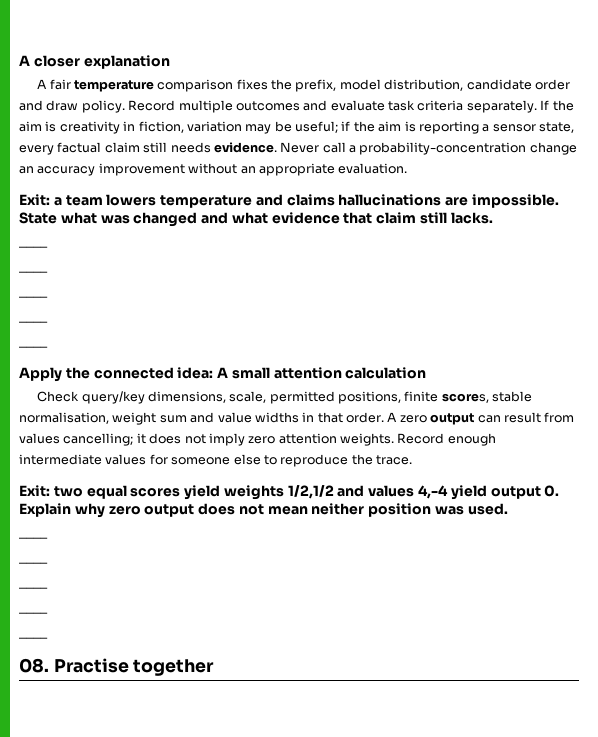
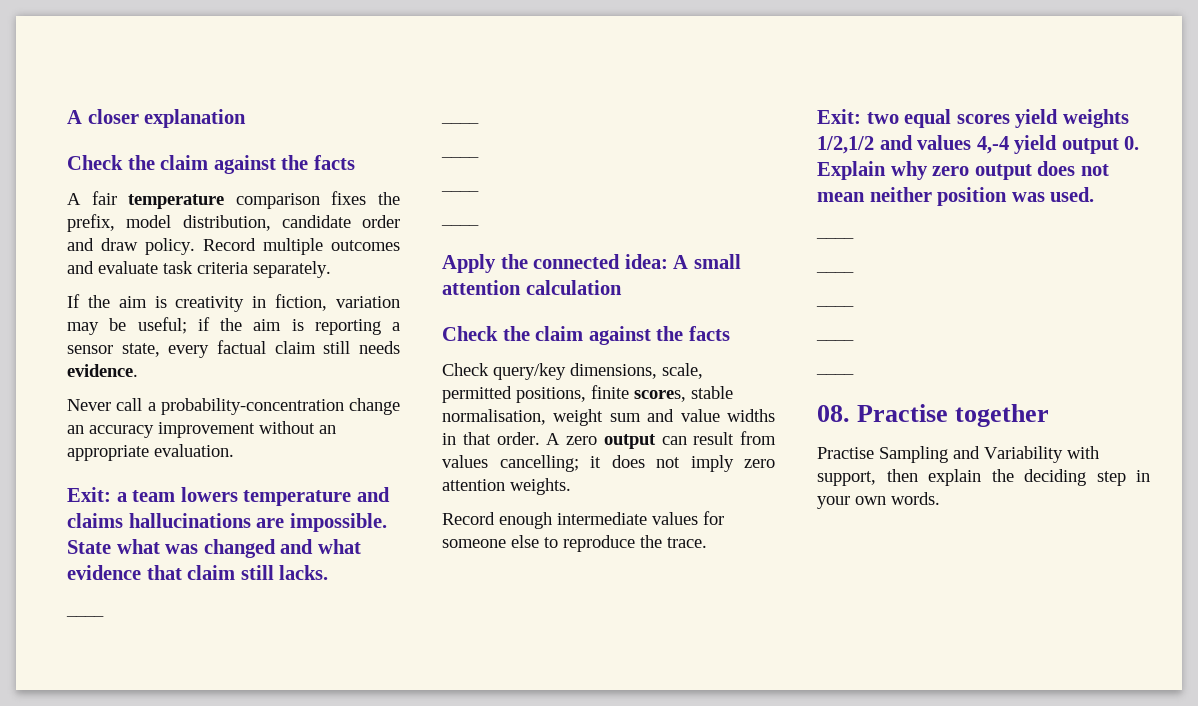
(170, 62) none -> [67,155,355,174] // Check the claim against the facts
(537, 106) none -> (331, 269) //
(277, 147) none -> (138, 370) //
(427, 373) none -> [442,326,730,345] // Check the claim against the facts
(394, 439) none -> (571, 486) //
(215, 667) none -> [817,446,1099,463] [817,469,1150,486] [817,492,940,509] // Practise Sampling and Variability with support, then explain the deciding step in your own words.

